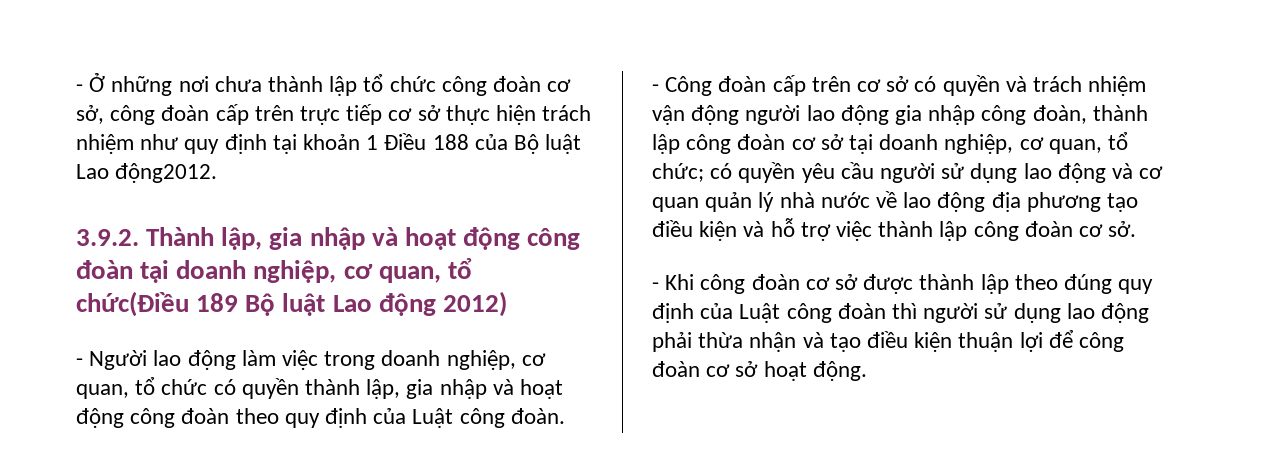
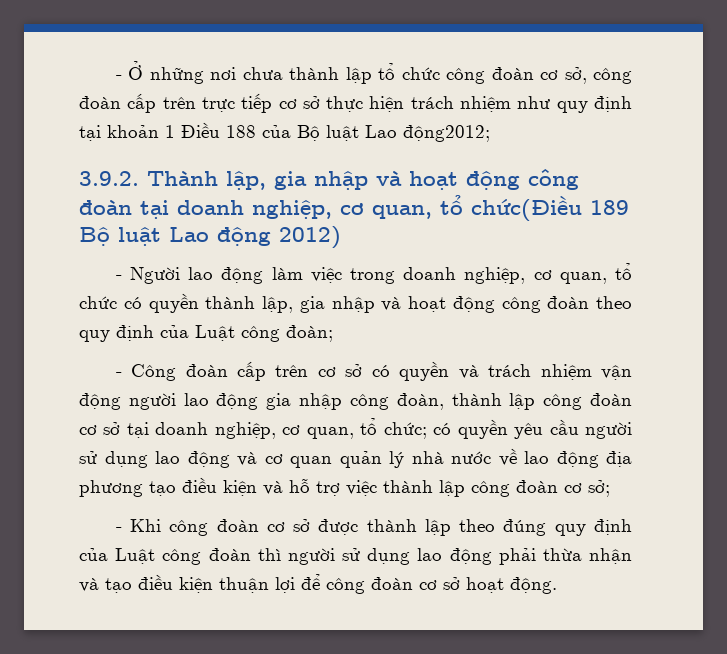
[115,163,218,183] động2012. -> [403,125,490,142] động2012;
[510,408,565,424] đoàn. -> [286,325,333,342] đoàn;
[1108,221,1137,237] sở. -> [588,480,610,497] sở;

